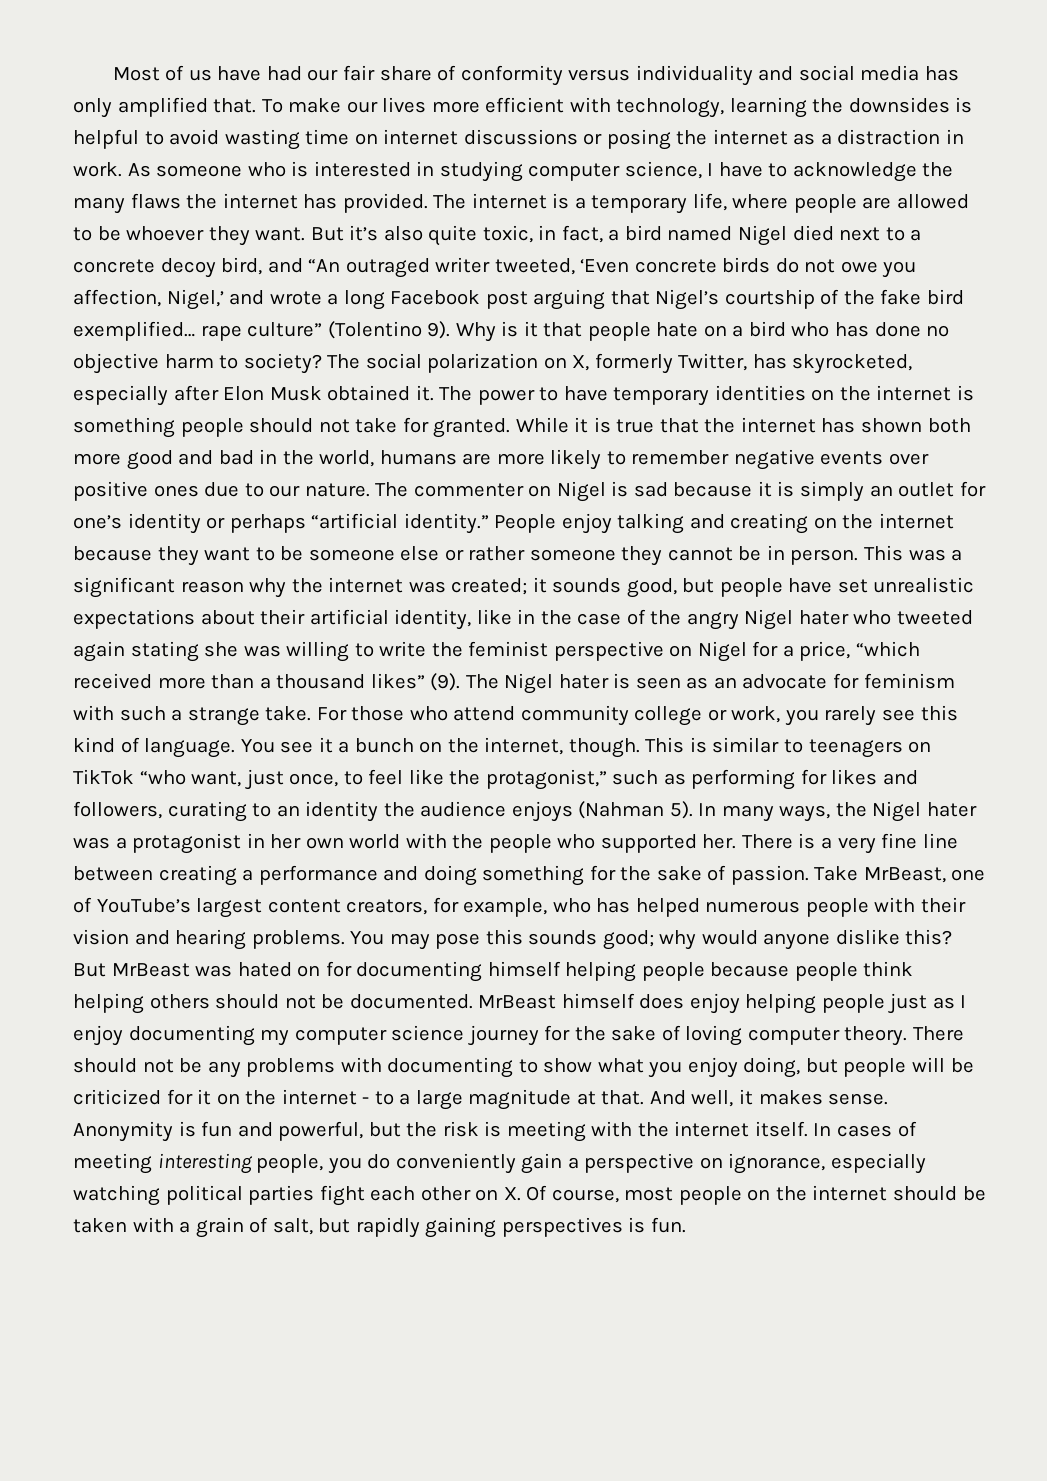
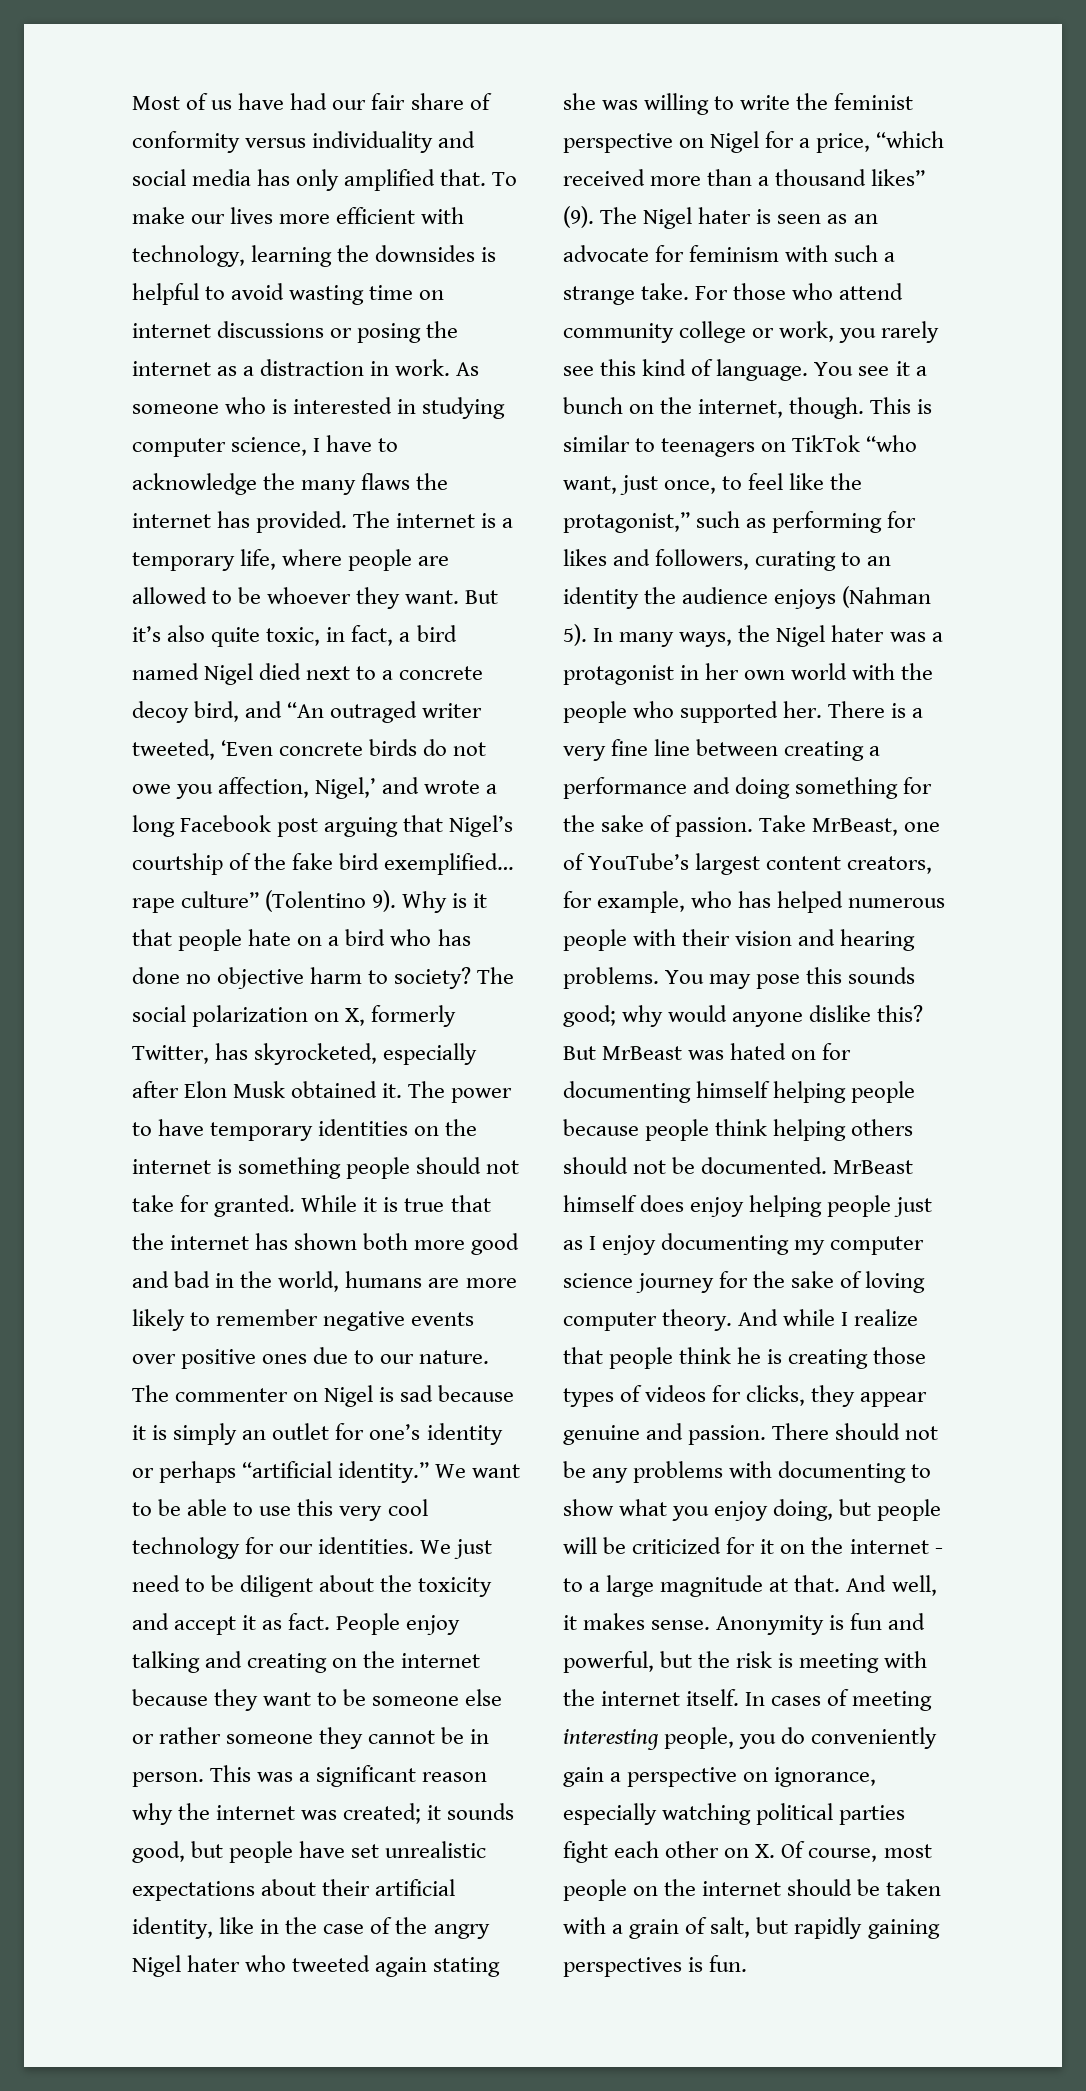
(489, 523) none -> [435,1464,521,1478] [132,1499,428,1521] [132,1537,493,1559] [132,1575,493,1597] [132,1613,331,1635] We want to be able to use this very cool technology for our identities. We just need to be diligent about the toxicity and accept it as fact.
(908, 1036) none -> [738,1309,919,1326] [563,1347,927,1369] [563,1385,928,1407] [563,1423,767,1445] And while I realize that people think he is creating those types of videos for clicks, they appear genuine and passion.

